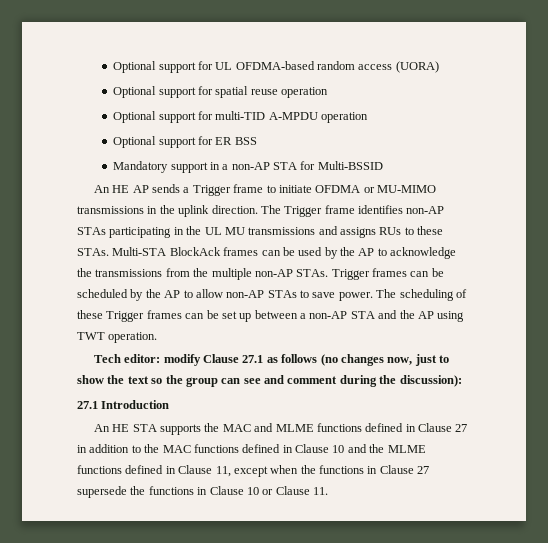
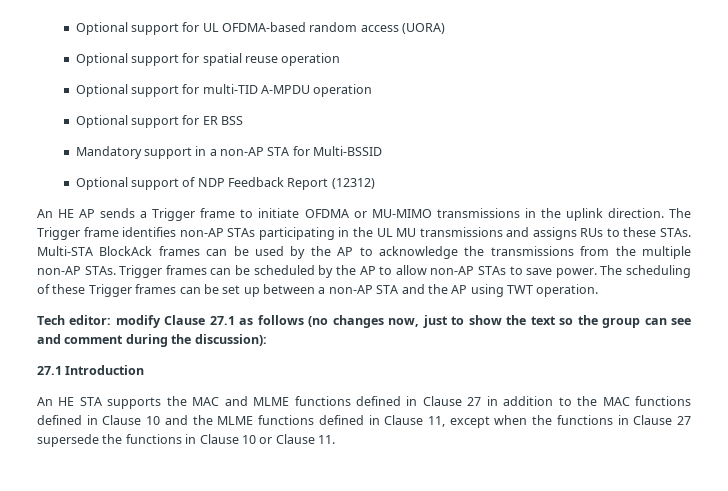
(383, 165) none -> [75,177,375,190] // Optional support of NDP Feedback Report (12312)

